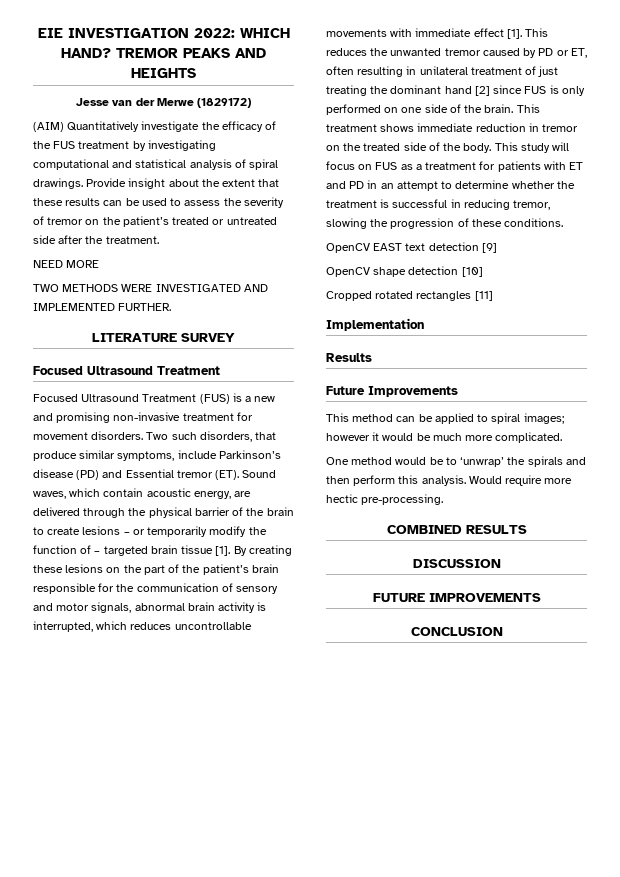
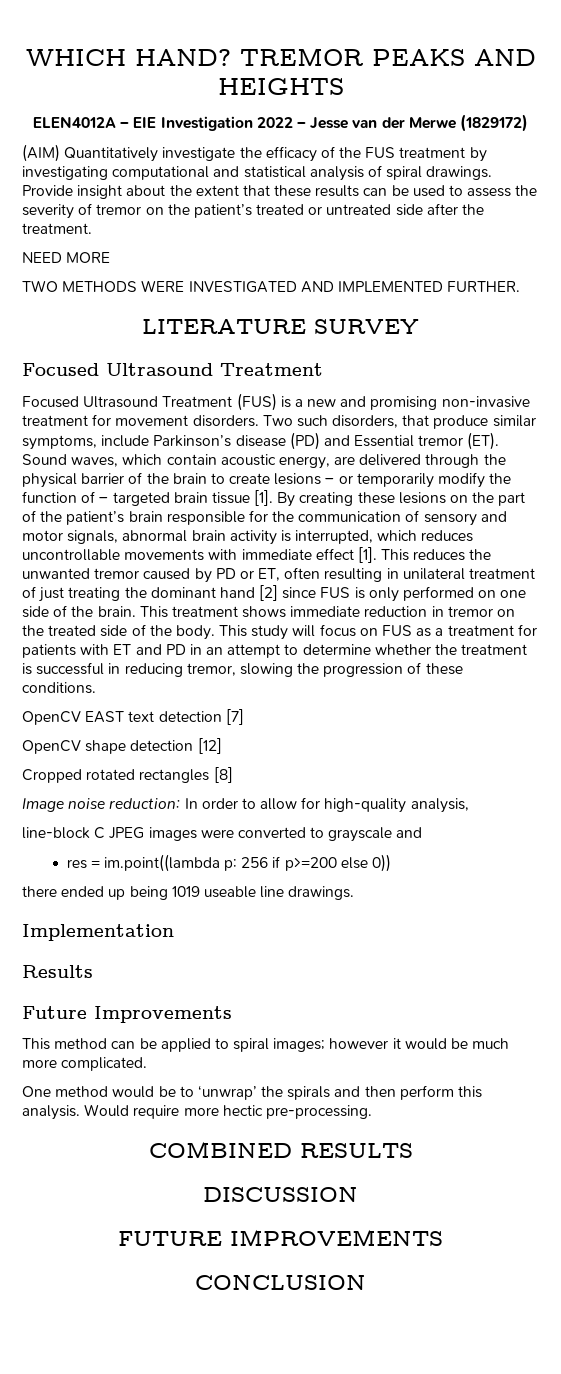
[37,28,235,38] EIE INVESTIGATION 2022: -> (25, 57) none
(196, 73) none -> [33,116,306,131] ELEN4012A – EIE Investigation 2022 –
[481,243,497,253] [9] -> [225,709,244,725] [7]
[461,267,483,277] [10] -> [197,738,222,754] [12]
[474,291,493,301] [11] -> [213,767,233,783] [22,797,469,813] [22,827,423,842] [66,854,392,872] [22,886,355,900] [8] // Image noise reduction: In order to allow for high-quality analysis, // line-block C JPEG images were converted to grayscale and // res = im.point((lambda p: 256 if p>=200 else 0)) // there ended up being 1019 useable line drawings.

